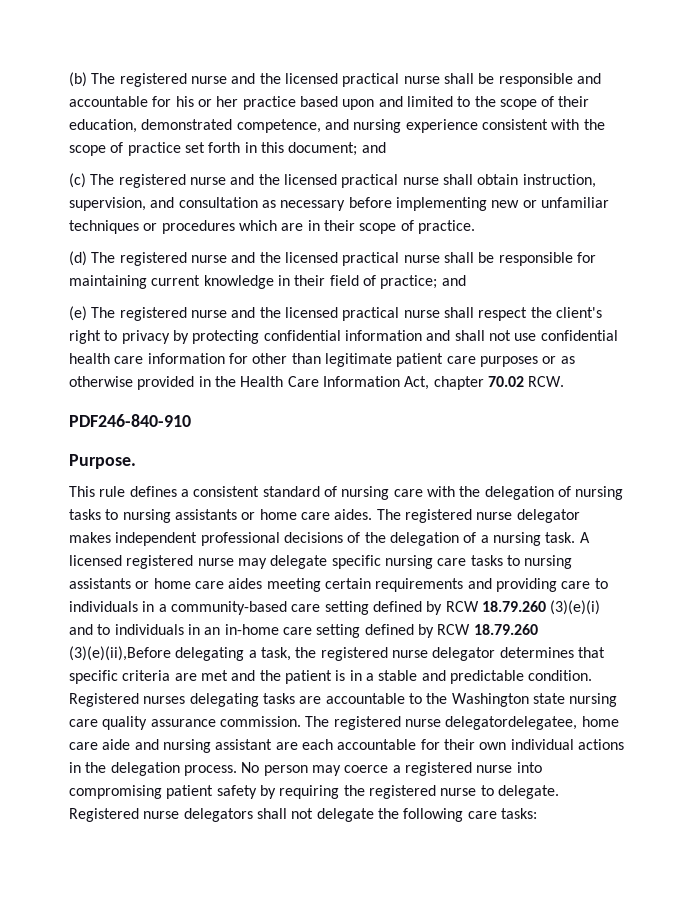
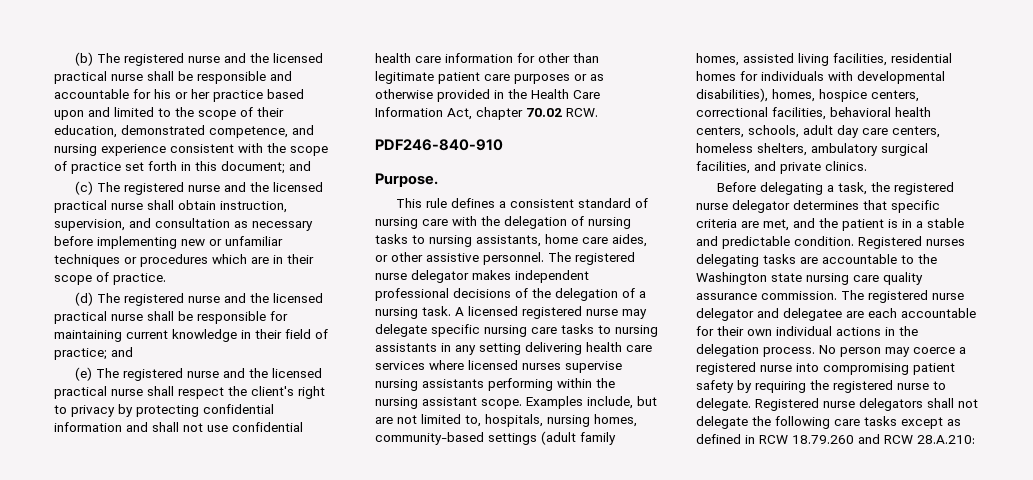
[174,509,373,520] assistants or home care aides. -> [476,234,647,247] [375,252,544,265] assistants, home care aides, or other assistive personnel.
[135,578,608,592] [69,600,601,615] [69,624,538,638] [69,646,171,661] or home care aides meeting certain requirements and providing care to individuals in a community-based care setting defined by RCW 18.79.260 (3)(e)(i) and to individuals in an in-home care setting defined by RCW 18.79.260 (3)(e)(ii),Before -> [441,342,652,355] [375,360,622,373] [375,378,615,391] [375,396,657,409] [375,414,637,427] [375,431,616,445] [696,53,952,66] [696,71,945,84] [696,88,919,102] [696,107,931,120] [696,125,940,138] [696,143,928,156] [696,161,867,174] [717,182,757,192] in any setting delivering health care services where licensed nurses supervise nursing assistants performing within the nursing assistant scope. Examples include, but are not limited to, hospitals, nursing homes, community-based settings (adult family homes, assisted living facilities, residential homes for individuals with developmental disabilities), homes, hospice centers, correctional facilities, behavioral health centers, schools, adult day care centers, homeless shelters, ambulatory surgical facilities, and private clinics. // Before
[200,670,228,681] met -> [763,219,789,231] met,
[445,716,619,730] [69,739,273,753] delegatordelegatee, home care aide and nursing assistant -> [696,308,842,321] delegator and delegatee
[500,808,537,819] tasks: -> [864,416,961,429] [696,434,975,444] tasks except as defined in RCW 18.79.260 and RCW 28.A.210:

